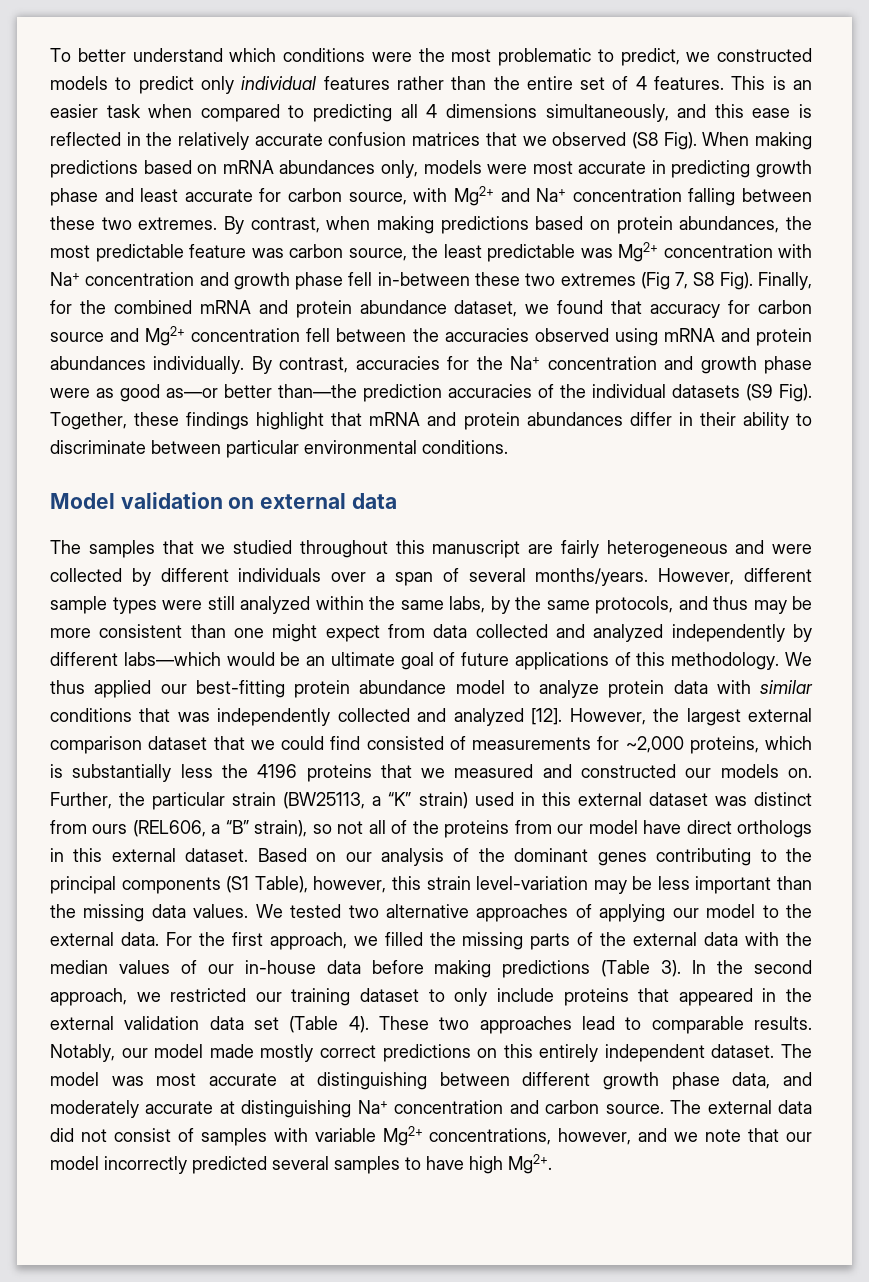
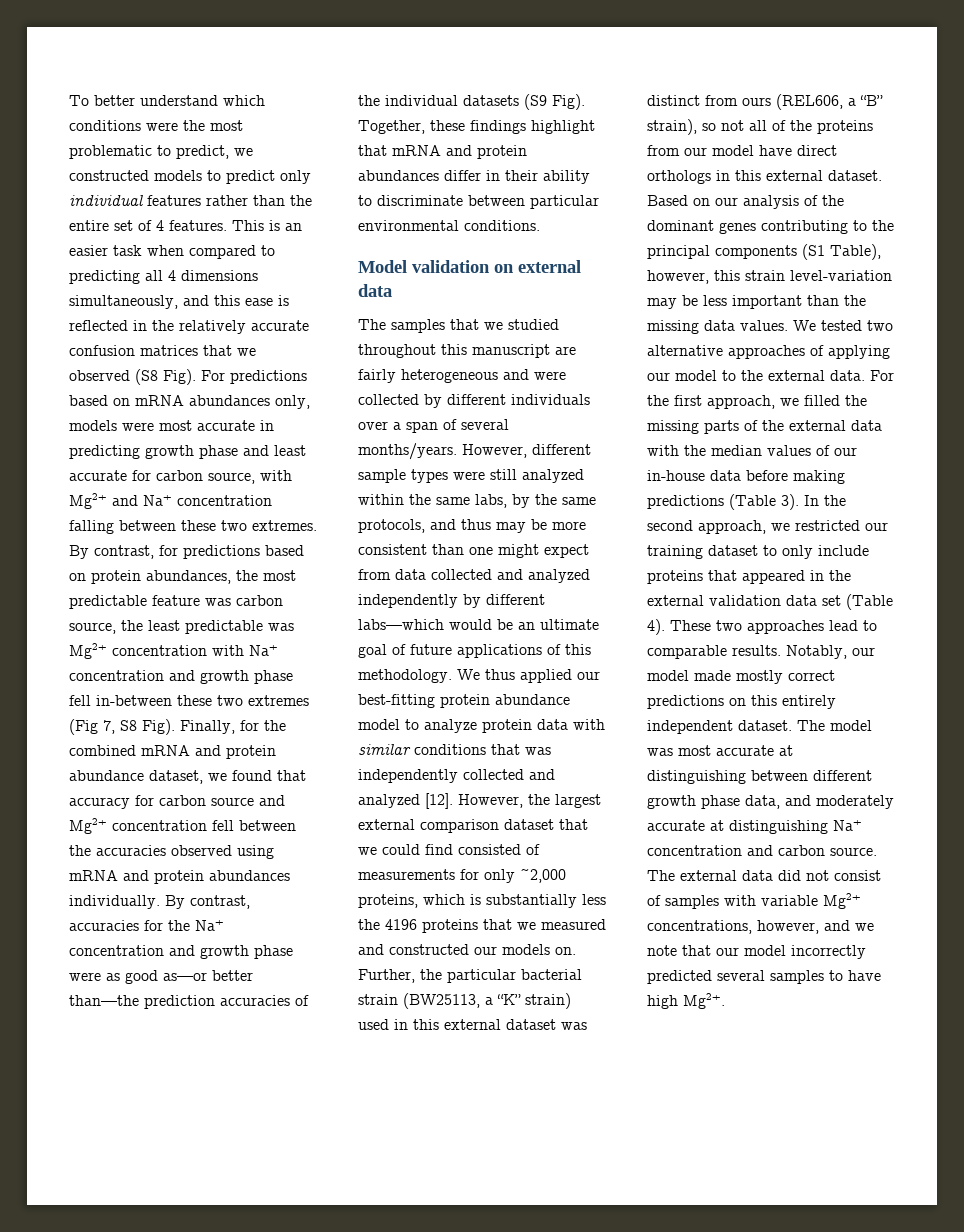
[702,132,812,150] When making -> [201,370,225,381] For
[326,216,434,234] when making -> [159,545,178,556] for
(620, 743) none -> [484,869,515,883] only
(226, 801) none -> [521,969,582,980] bacterial

